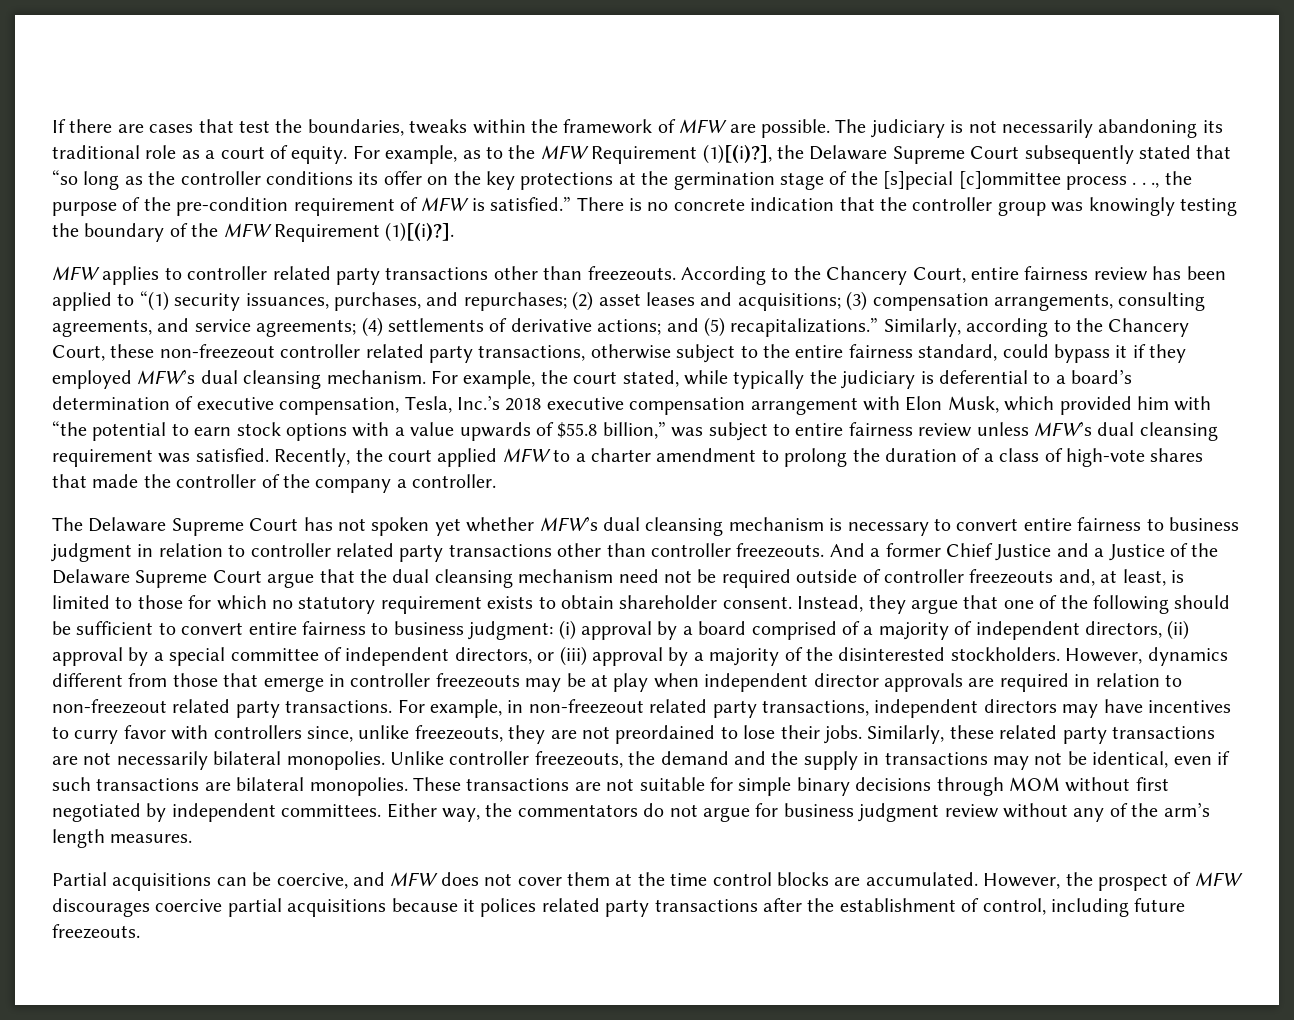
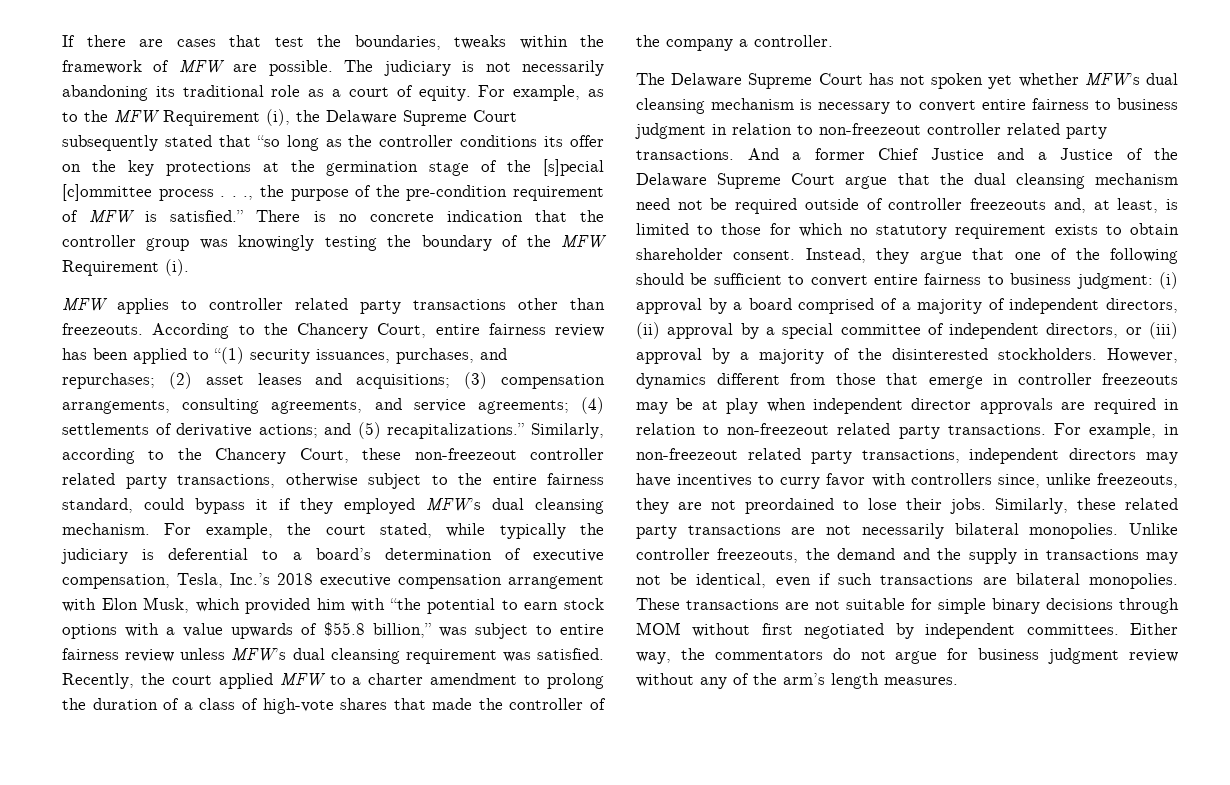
[702,144,772,164] (1)[(i)?], -> [266,109,290,126] (i),
[385,222,455,242] (1)[(i)?]. -> [165,259,189,276] (i).
[250,543,825,562] controller related party transactions other than controller freezeouts. -> [819,123,1107,139] [636,149,734,160] non-freezeout controller related party transactions.
[52,872,1243,891] [52,898,1186,917] [52,924,140,939] // Partial acquisitions can be coercive, and MFW does not cover them at the time control blocks are accumulated. However, the prospect of MFW discourages coercive partial acquisitions because it polices related party transactions after the establishment of control, including future freezeouts. -> (958, 681) none

